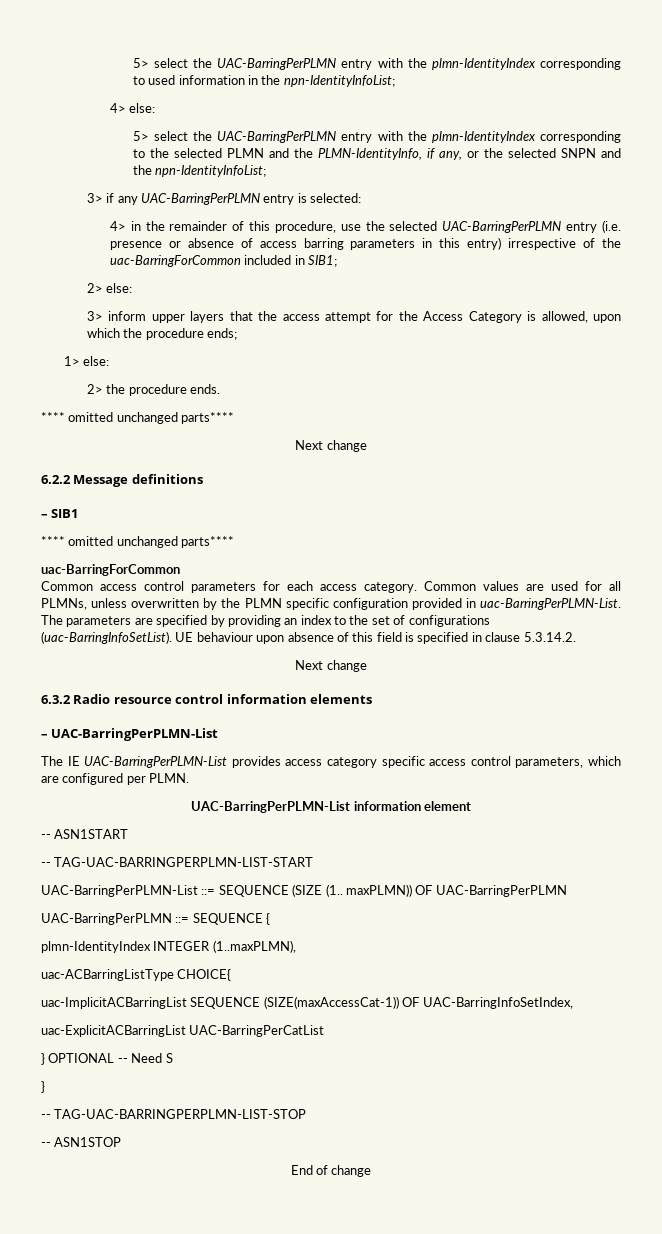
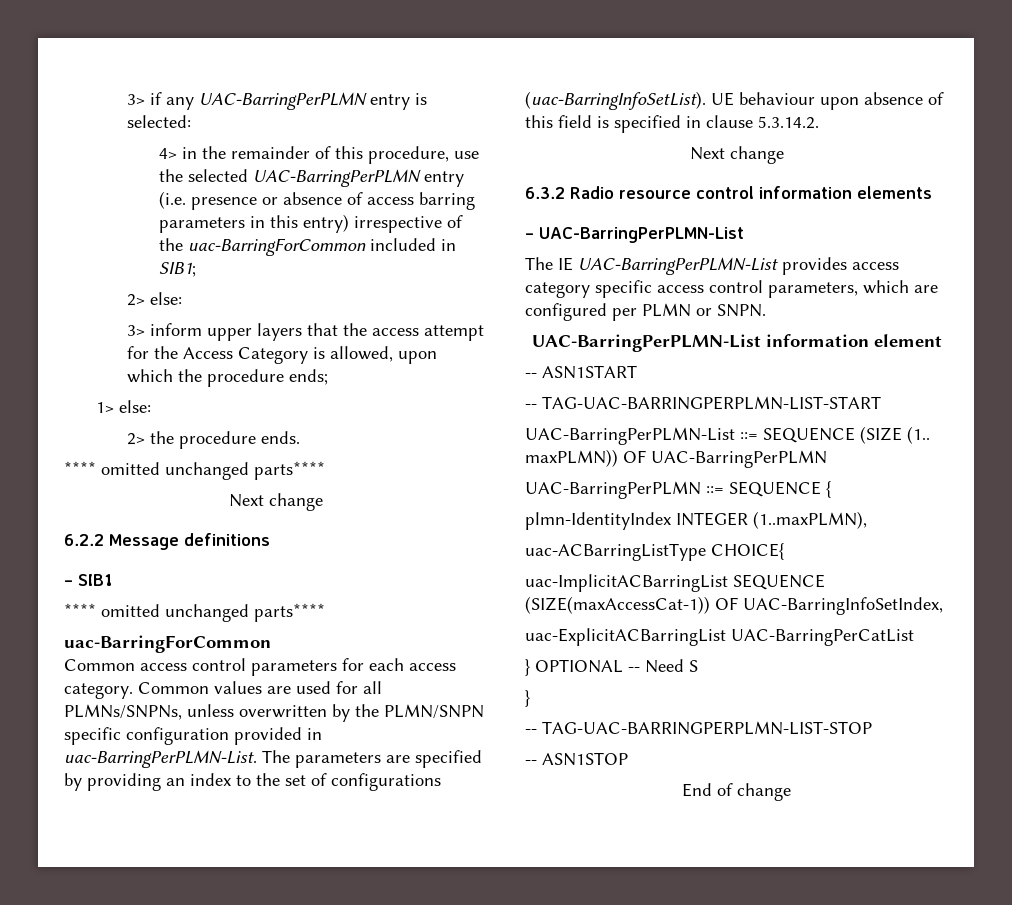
[132,58,621,70] [132,75,395,87] [109,103,156,113] [132,131,621,143] [132,148,621,160] [132,165,267,177] 5> select the UAC-BarringPerPLMN entry with the plmn-IdentityIndex corresponding to used information in the npn-IdentityInfoList; // 4> else: // 5> select the UAC-BarringPerPLMN entry with the plmn-IdentityIndex corresponding to the selected PLMN and the PLMN-IdentityInfo, if any, or the selected SNPN and the npn-IdentityInfoList; // -> (127, 99) none
[41,598,87,610] PLMNs, -> [64,704,182,720] PLMNs/SNPNs,
[244,598,282,608] PLMN -> [384,704,484,719] PLMN/SNPN
[149,773,190,783] PLMN. -> [642,303,766,317] PLMN or SNPN.

